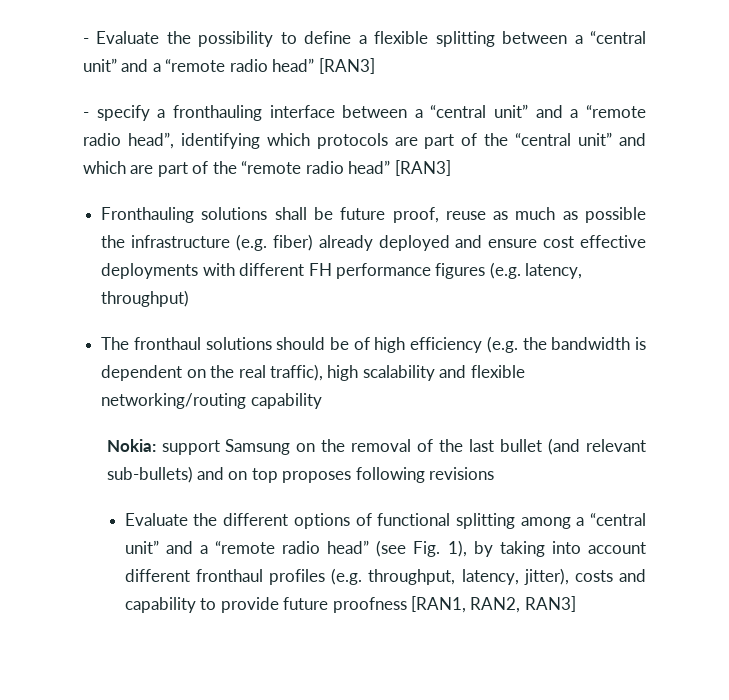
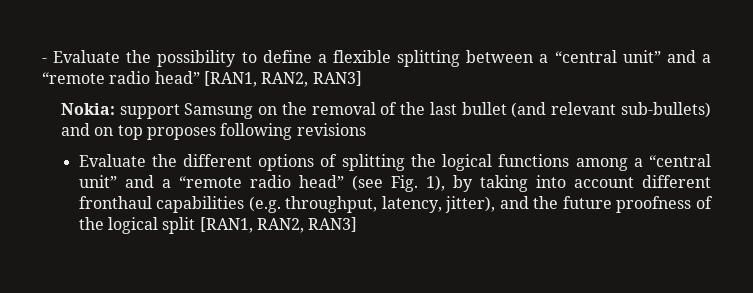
[318,58,375,74] [83,104,646,121] [83,132,647,149] [83,160,451,177] [101,207,647,223] [101,234,646,251] [101,262,583,279] [101,290,190,307] [101,336,646,353] [101,364,525,381] [101,393,322,409] [RAN3] // - specify a fronthauling interface between a “central unit” and a “remote radio head”, identifying which protocols are part of the “central unit” and which are part of the “remote radio head” [RAN3] // Fronthauling solutions shall be future proof, reuse as much as possible the infrastructure (e.g. fiber) already deployed and ensure cost effective deployments with different FH performance figures (e.g. latency, throughput) // The fronthaul solutions should be of high efficiency (e.g. the bandwidth is dependent on the real traffic), high scalability and flexible networking/routing capability -> [203,71,362,87] [RAN1, RAN2, RAN3]
[377,513,515,529] functional splitting -> [341,154,570,171] splitting the logical functions
[269,569,326,585] profiles -> [156,196,245,213] capabilities
[574,569,646,582] [124,597,407,613] costs and capability to provide future proofness -> [499,196,714,213] [78,217,196,234] and the future proofness of the logical split

